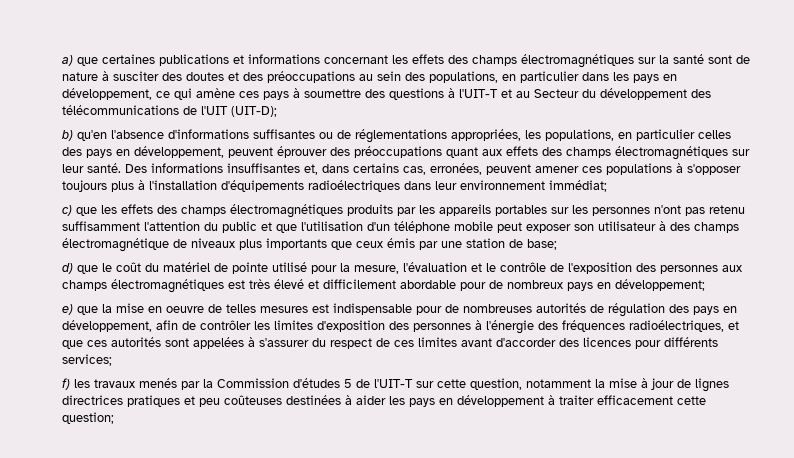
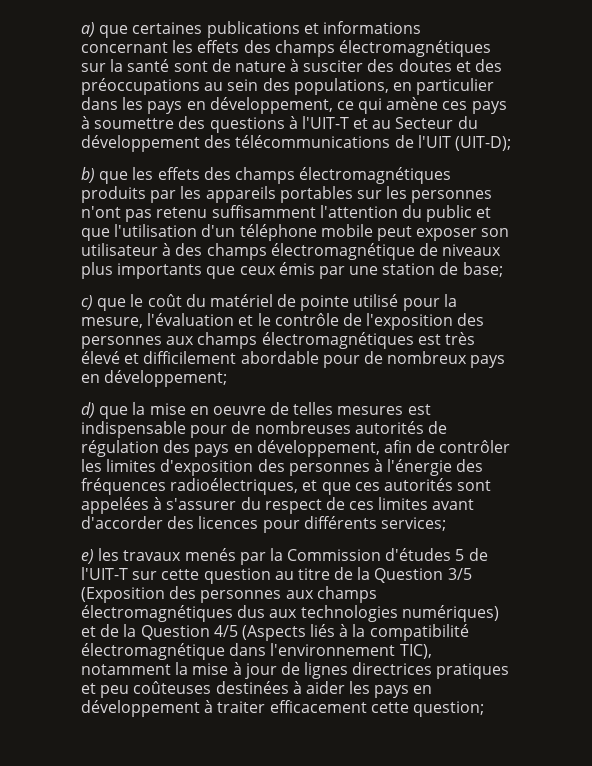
[77,129,731,143] [62,146,750,160] [62,163,741,175] [62,180,607,192] [62,205,72,216] qu'en l'absence d'informations suffisantes ou de réglementations appropriées, les populations, en particulier celles des pays en développement, peuvent éprouver des préoccupations quant aux effets des champs électromagnétiques sur leur santé. Des informations insuffisantes et, dans certains cas, erronées, peuvent amener ces populations à s'opposer toujours plus à l'installation d'équipements radioélectriques dans leur environnement immédiat; // c) -> (95, 175) none
[62,263,73,274] d) -> [81,295,93,310] c)
[62,304,73,315] e) -> [81,402,95,418] d)
[62,378,70,390] f) -> [81,549,94,564] e)
[470,378,522,390] question, -> [203,567,472,584] [81,586,377,603] [81,605,499,622] [81,624,469,641] [81,643,432,660] question au titre de la Question 3/5 (Exposition des personnes aux champs électromagnétiques dus aux technologies numériques) et de la Question 4/5 (Aspects liés à la compatibilité électromagnétique dans l'environnement TIC),

